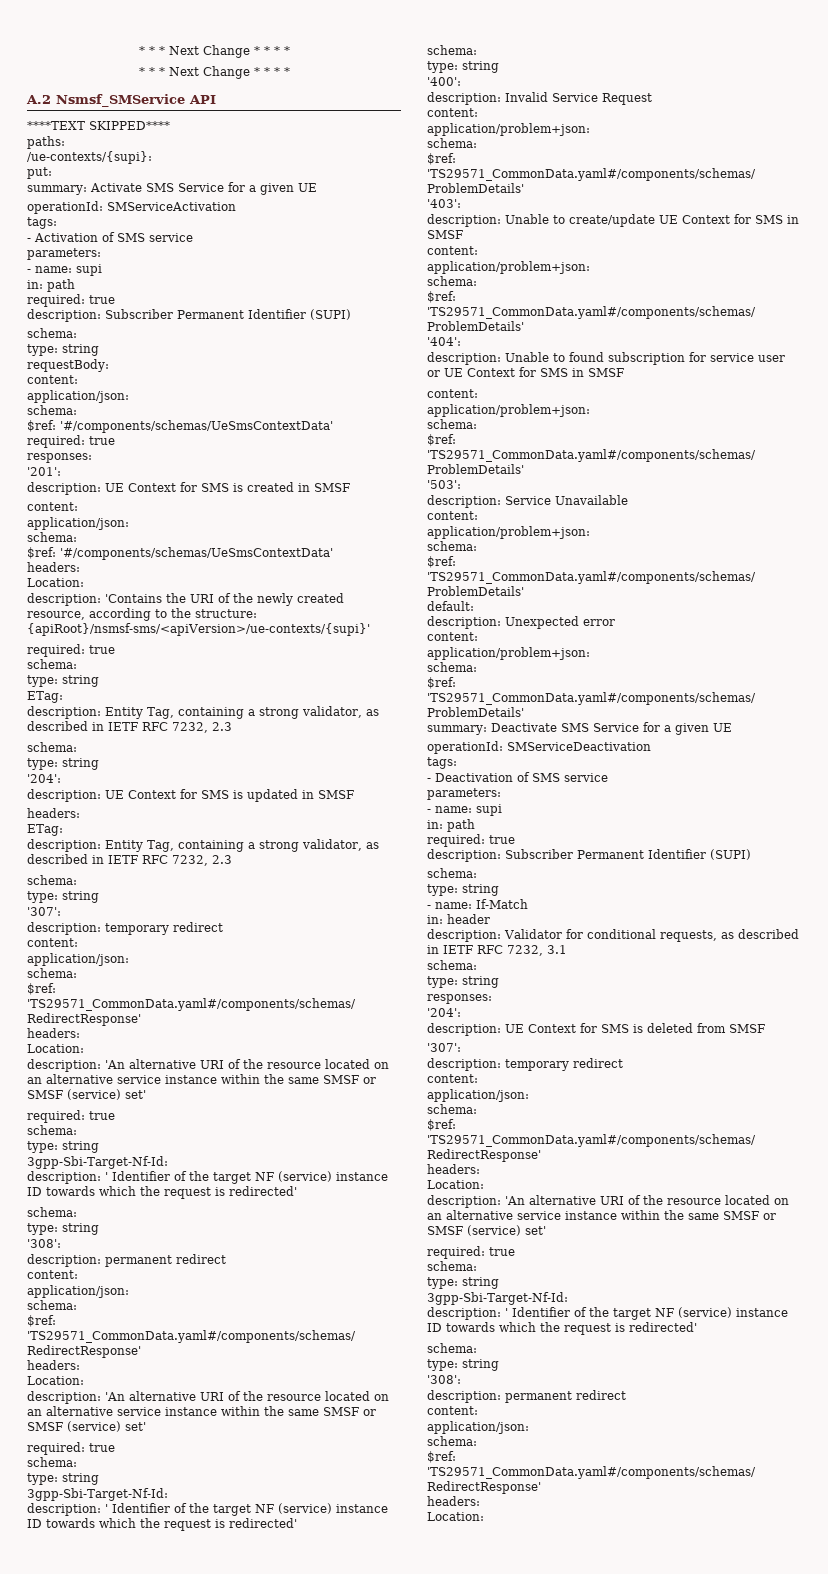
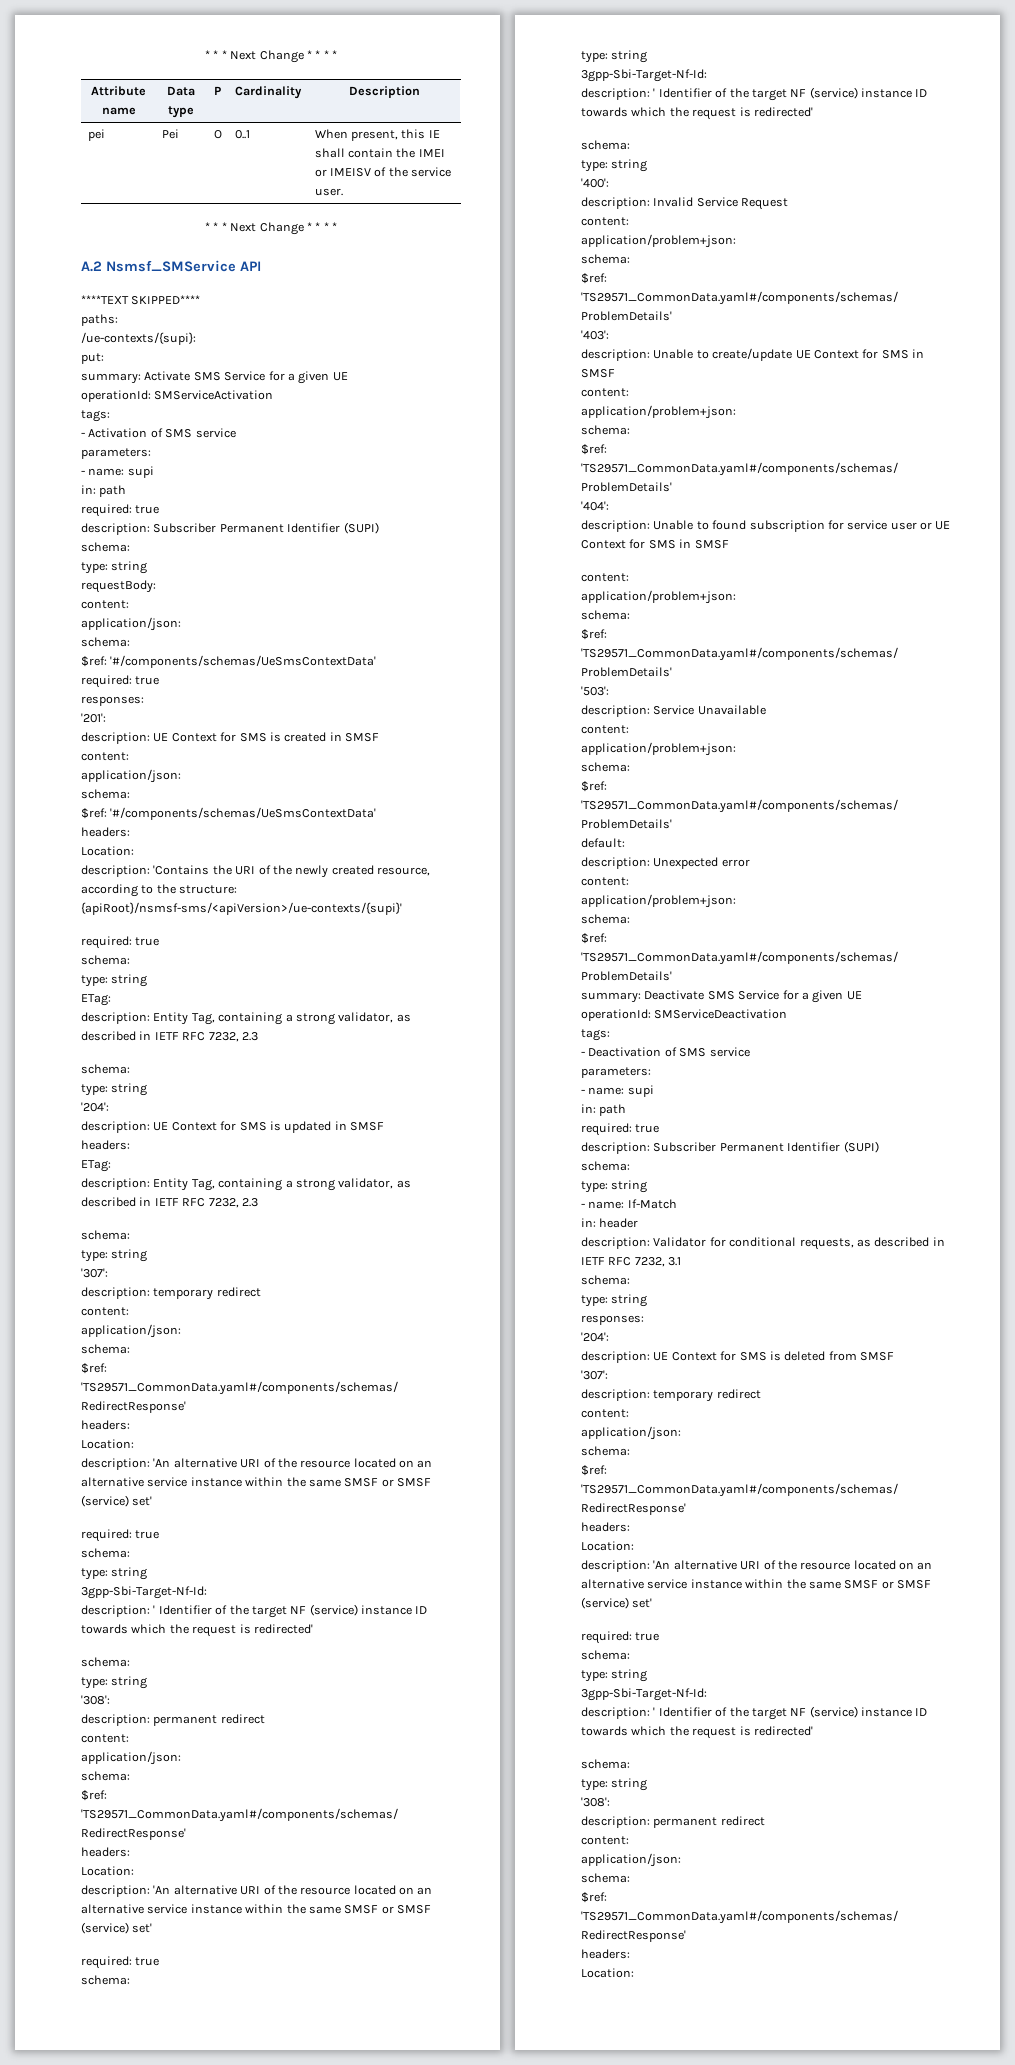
[138,45,290,58] * * * Next Change * * * * -> [205,50,337,63] [91,86,146,96] [101,107,136,115] [167,86,195,96] [168,106,194,118] [214,86,221,95] [234,86,302,99] [349,86,420,98] [87,129,105,141] [161,129,179,139] [213,130,222,139] [234,130,250,139] [314,129,440,141] [314,148,445,158] [314,167,452,177] [314,188,343,196] * * * Next Change * * * * // Attribute name | Data type | P | Cardinality | Description // pei | Pei | O | 0..1 | When present, this IE shall contain the IMEI or IMEISV of the service user.

